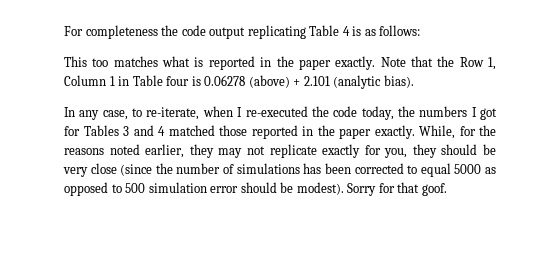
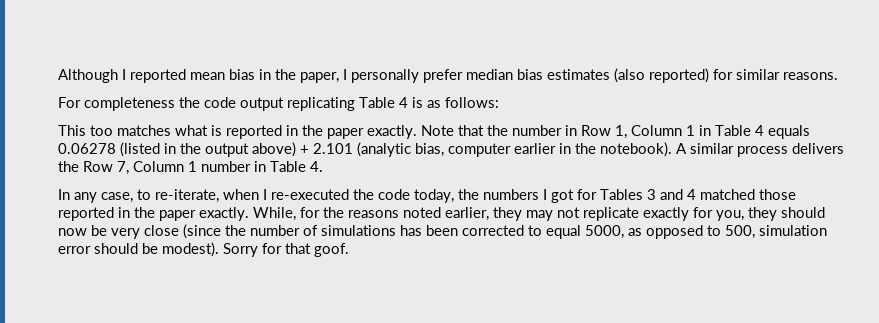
(64, 31) none -> [58,68,838,83] Although I reported mean bias in the paper, I personally prefer median bias estimates (also reported) for similar reasons. //
(455, 61) none -> [512,125,577,136] number in
[166,75,414,89] four is 0.06278 (above) + 2.101 (analytic bias). -> [755,125,810,139] [58,142,844,157] [58,161,323,175] 4 equals 0.06278 (listed in the output above) + 2.101 (analytic bias, computer earlier in the notebook). A similar process delivers the Row 7, Column 1 number in Table 4.
(478, 149) none -> [58,228,87,236] now
[454,164,482,174] 5000 -> [585,225,624,239] 5000,
[125,183,146,193] 500 -> [725,225,755,239] 500,

